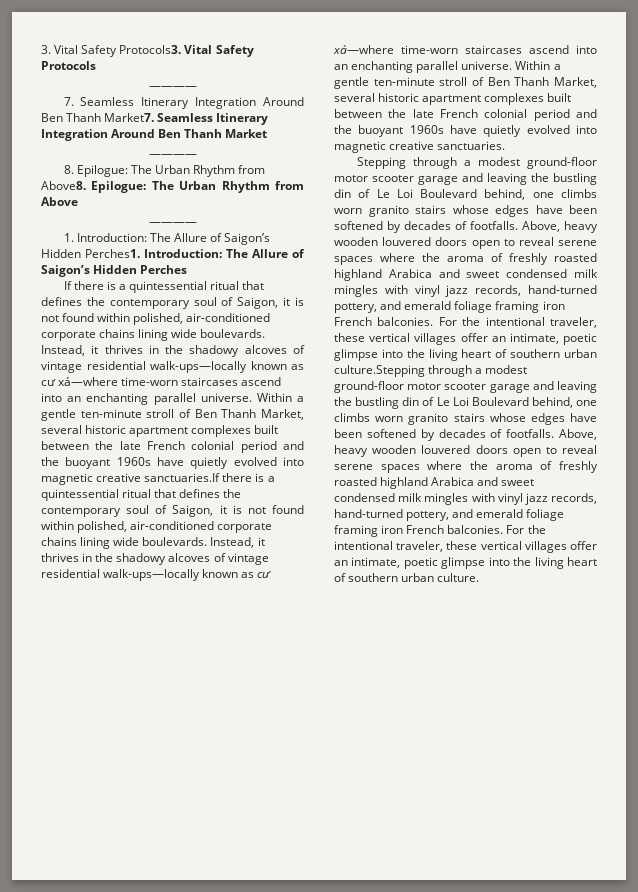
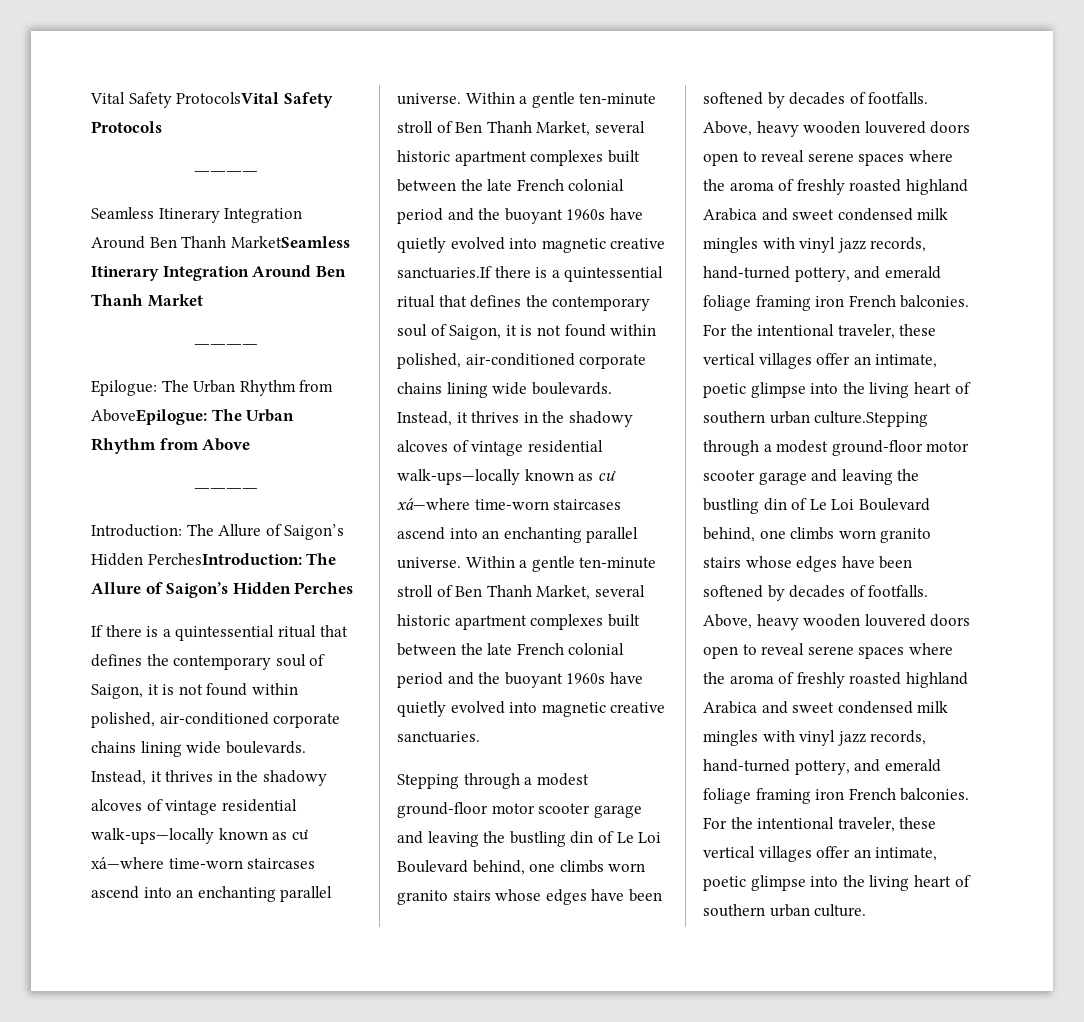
[41,45,213,57] 3. Vital Safety Protocols3. Vital -> [90,92,280,108] Vital Safety ProtocolsVital
[63,97,304,109] [41,113,214,122] 7. Seamless Itinerary Integration Around Ben Thanh Market7. Seamless -> [91,207,303,223] [91,236,350,249] Seamless Itinerary Integration Around Ben Thanh MarketSeamless
[63,165,266,177] [41,181,147,193] 8. Epilogue: The Urban Rhythm from Above8. Epilogue: -> [91,380,334,396] [91,409,207,425] Epilogue: The Urban Rhythm from AboveEpilogue:
[63,233,271,245] [41,249,222,258] 1. Introduction: The Allure of Saigon’s Hidden Perches1. Introduction: -> [91,524,345,540] [91,553,302,566] Introduction: The Allure of Saigon’s Hidden PerchesIntroduction:

